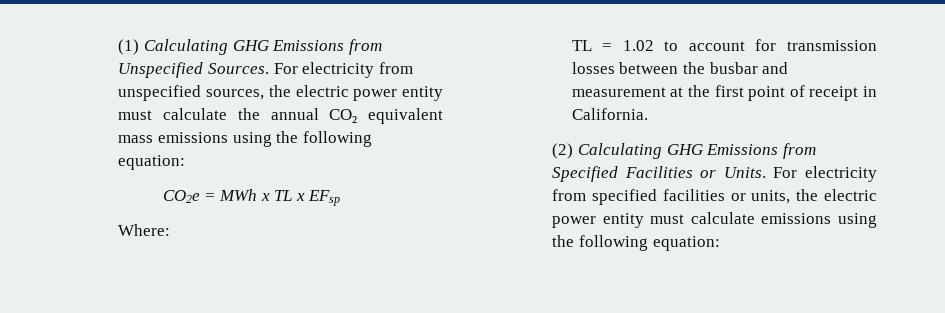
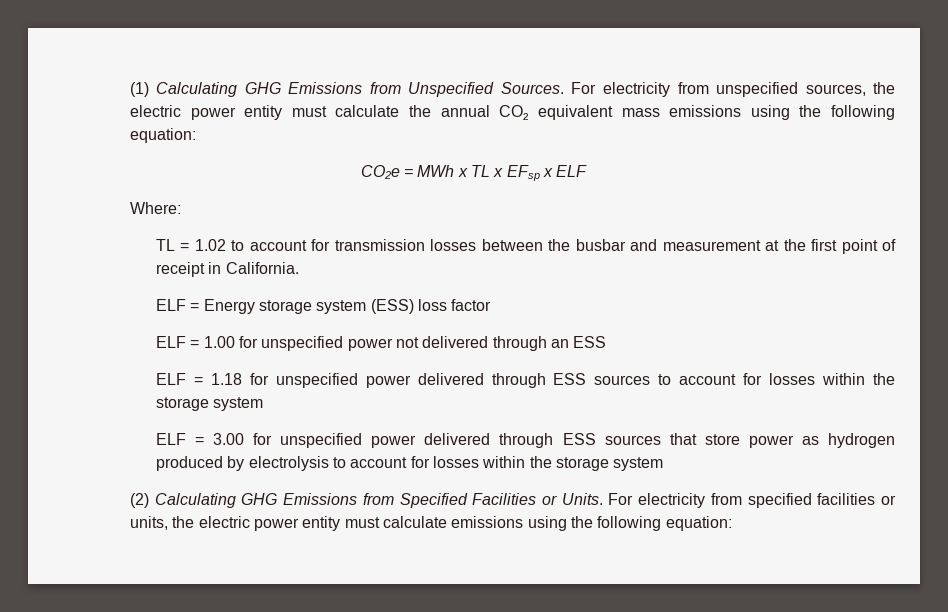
(341, 198) none -> [542,165,588,177] x ELF
(648, 114) none -> [155,299,492,314] [155,336,607,351] [155,373,895,388] [155,397,264,411] [155,433,896,448] [155,456,664,471] // ELF = Energy storage system (ESS) loss factor // ELF = 1.00 for unspecified power not delivered through an ESS // ELF = 1.18 for unspecified power delivered through ESS sources to account for losses within the storage system // ELF = 3.00 for unspecified power delivered through ESS sources that store power as hydrogen produced by electrolysis to account for losses within the storage system

